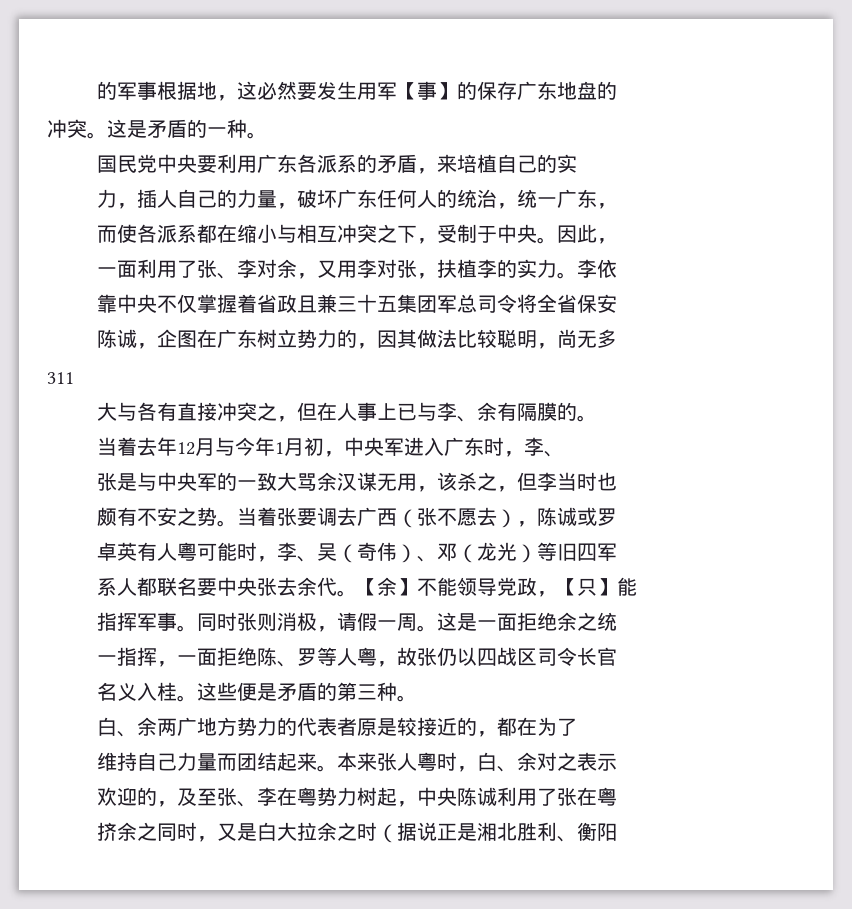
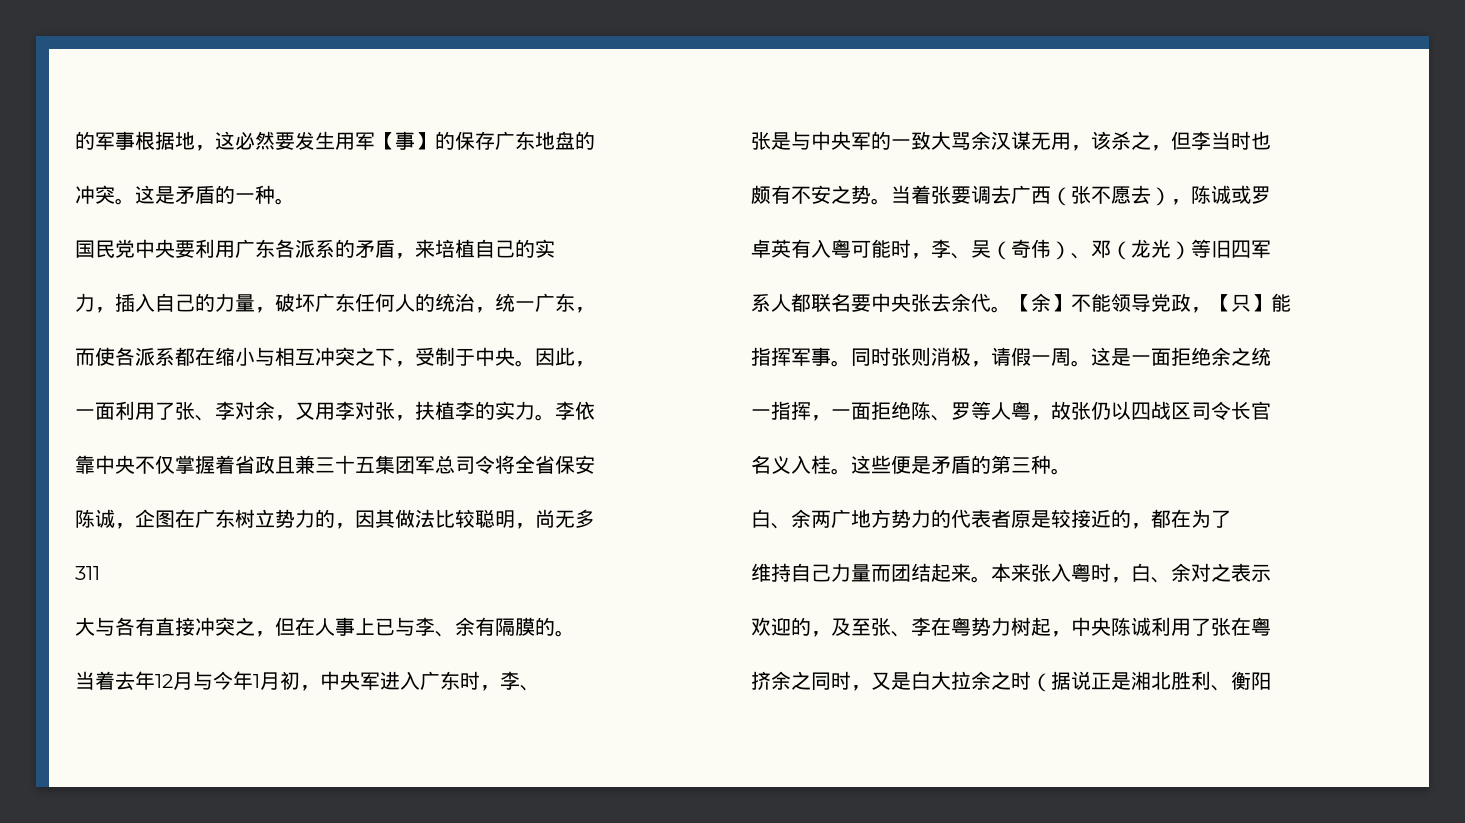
[157,190,178,208] 人 -> [135,293,155,312] 入
[157,542,198,561] 人粵 -> [811,239,851,258] 入粤
[397,752,438,771] 人粵 -> [1051,563,1091,582] 入粤

